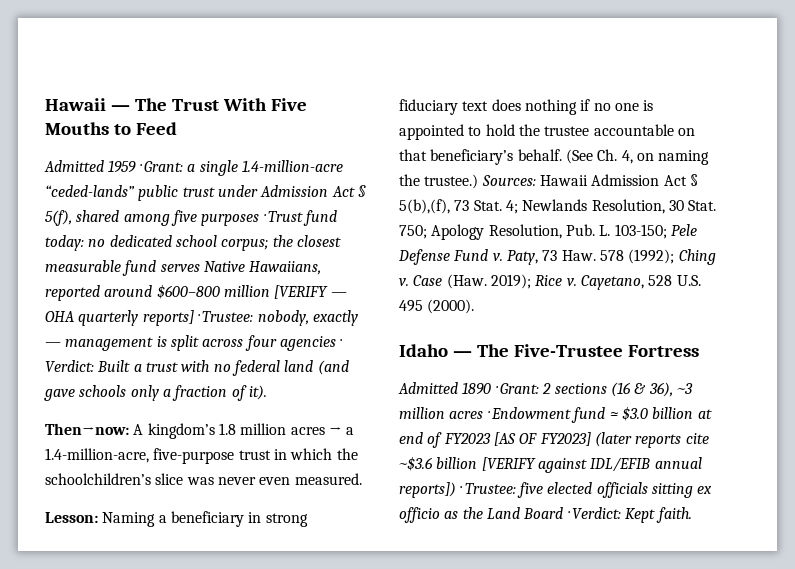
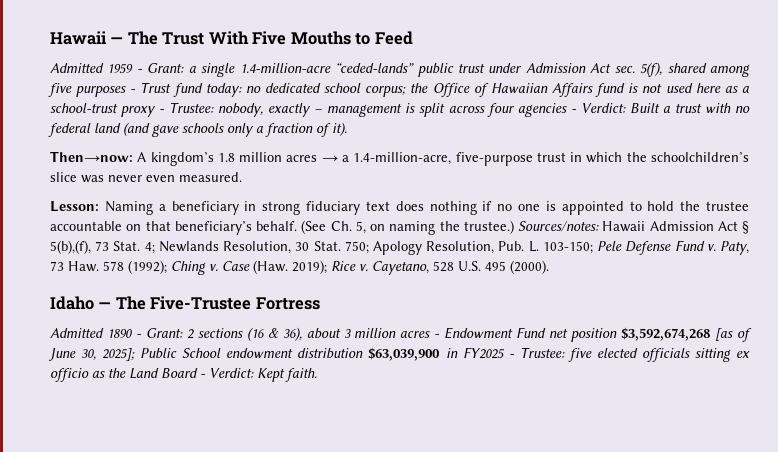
[139,164,143,172] · -> [136,69,143,73] -
[357,185,366,197] § -> [614,66,635,73] sec.
[263,214,267,222] · -> [130,89,137,93] -
[296,235,341,247] [45,260,322,276] [45,284,347,301] [45,310,201,326] closest measurable fund serves Native Hawaiians, reported around $600–800 million [VERIFY — OHA quarterly reports] · -> [432,83,749,97] [50,103,166,117] Office of Hawaiian Affairs fund is not used here as a school-trust proxy -
[45,342,61,347] — -> [314,109,323,113] –
[340,339,344,347] · -> [570,109,577,113] -
[621,150,633,164] 4, -> [355,221,366,234] 5,
[481,175,536,186] Sources: -> [518,221,599,232] Sources/notes:
[495,386,499,394] · -> [135,334,142,338] -
[676,383,693,394] [399,406,712,423] [399,432,709,448] [399,456,702,473] [399,482,464,498] ~3 million acres · Endowment fund ≈ $3.0 billion at end of FY2023 [AS OF FY2023] (later reports cite ~$3.6 billion [VERIFY against IDL/EFIB annual reports]) · -> [306,327,752,342] [48,347,515,361] about 3 million acres - Endowment Fund net position $3,592,674,268 [as of June 30, 2025]; Public School endowment distribution $63,039,900 in FY2025 -
[567,511,571,519] · -> [200,374,206,378] -

